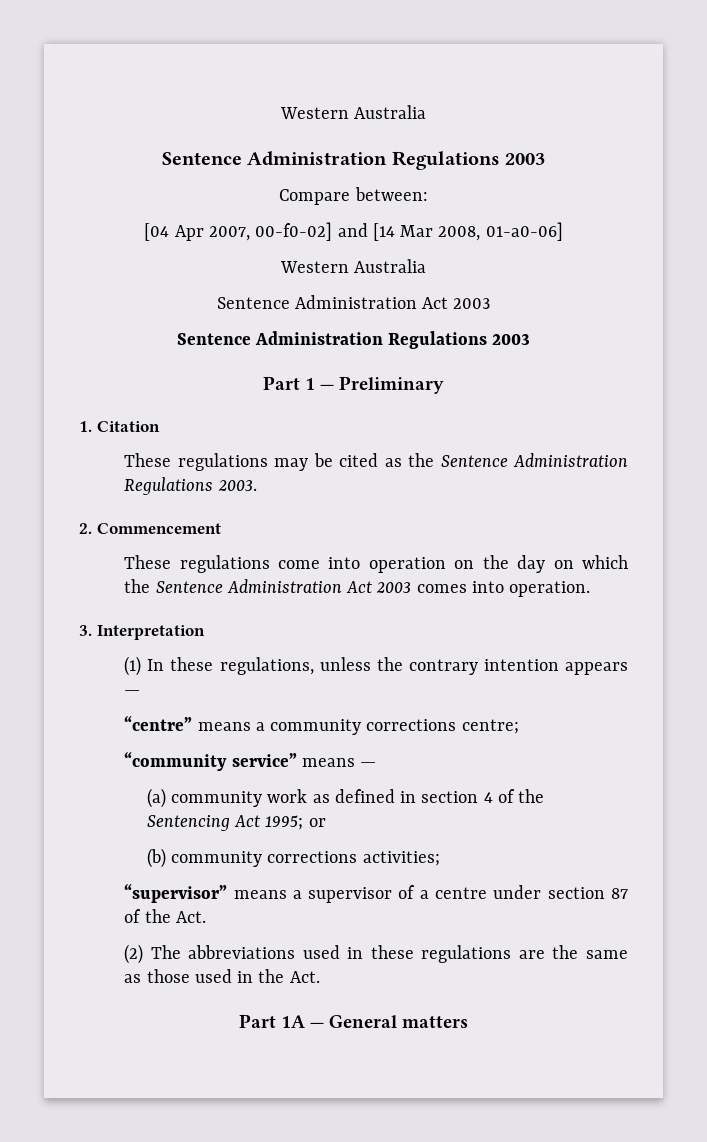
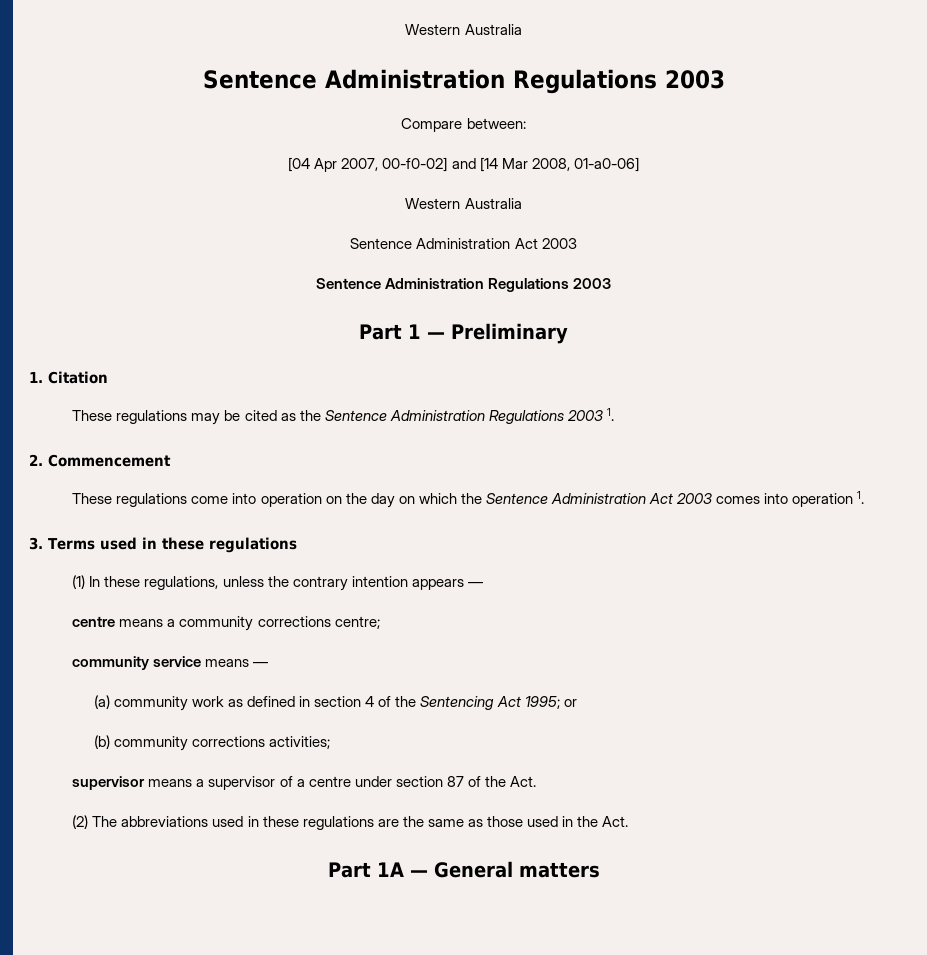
[217,480,257,491] 2003. -> [566,408,614,421] 2003 1.
[509,581,591,597] operation. -> [792,491,865,507] operation 1.
[96,625,205,640] Interpretation -> [48,537,297,553] Terms used in these regulations
[124,716,193,731] “centre” -> [72,616,116,627] centre
[124,752,297,771] “community service” -> [72,656,202,670] community service
[124,884,228,903] “supervisor” -> [72,776,146,790] supervisor

